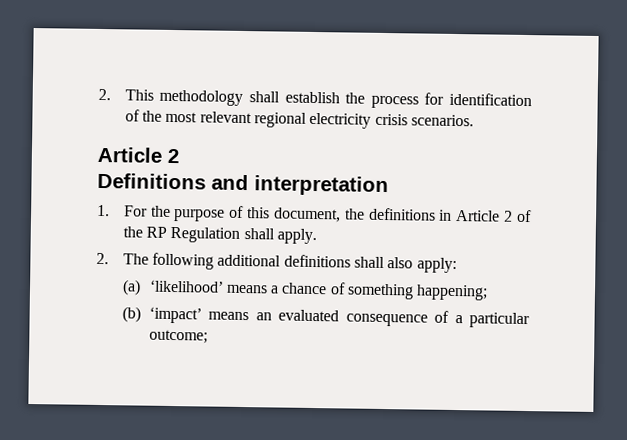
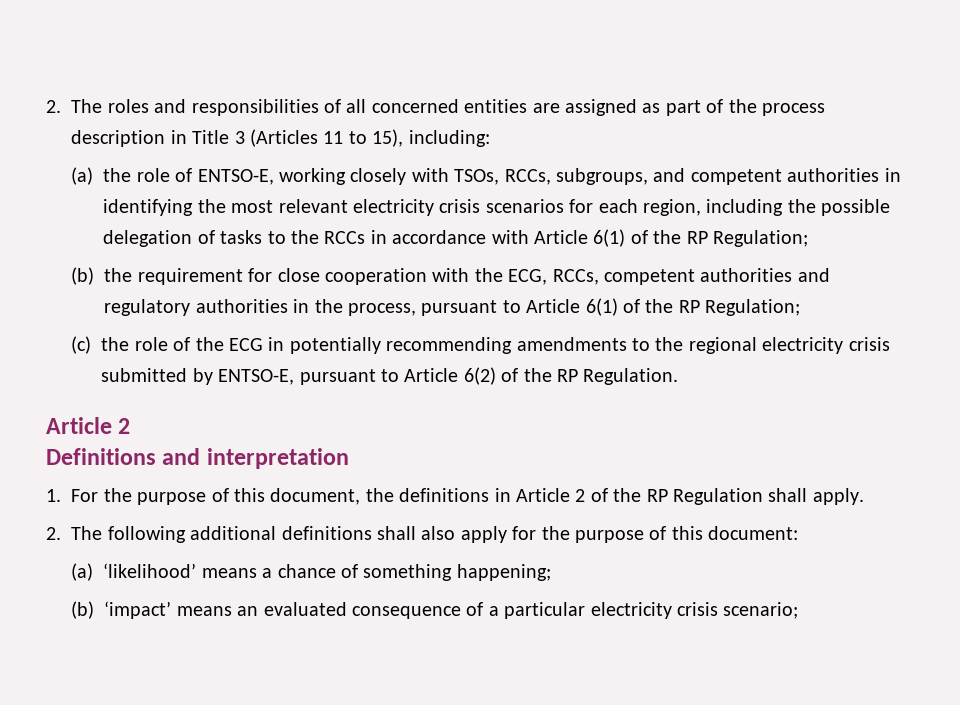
[98,88,532,109] [124,109,475,129] 2. This methodology shall establish the process for identification of the most relevant regional electricity crisis scenarios. -> [46,99,826,116] [71,129,490,147] [71,167,901,185] [103,199,891,216] [103,229,809,247] [71,267,830,285] [104,298,801,316] [71,336,890,354] [101,367,679,385] 2. The roles and responsibilities of all concerned entities are assigned as part of the process description in Title 3 (Articles 11 to 15), including: // (a) the role of ENTSO-E, working closely with TSOs, RCCs, subgroups, and competent authorities in identifying the most relevant electricity crisis scenarios for each region, including the possible delegation of tasks to the RCCs in accordance with Article 6(1) of the RP Regulation; // (b) the requirement for close cooperation with the ECG, RCCs, competent authorities and regulatory authorities in the process, pursuant to Article 6(1) of the RP Regulation; // (c) the role of the ECG in potentially recommending amendments to the regional electricity crisis submitted by ENTSO-E, pursuant to Article 6(2) of the RP Regulation.
[416,257,457,274] apply: -> [460,526,799,543] apply for the purpose of this document:
[148,329,208,344] outcome; -> [590,602,799,619] electricity crisis scenario;

